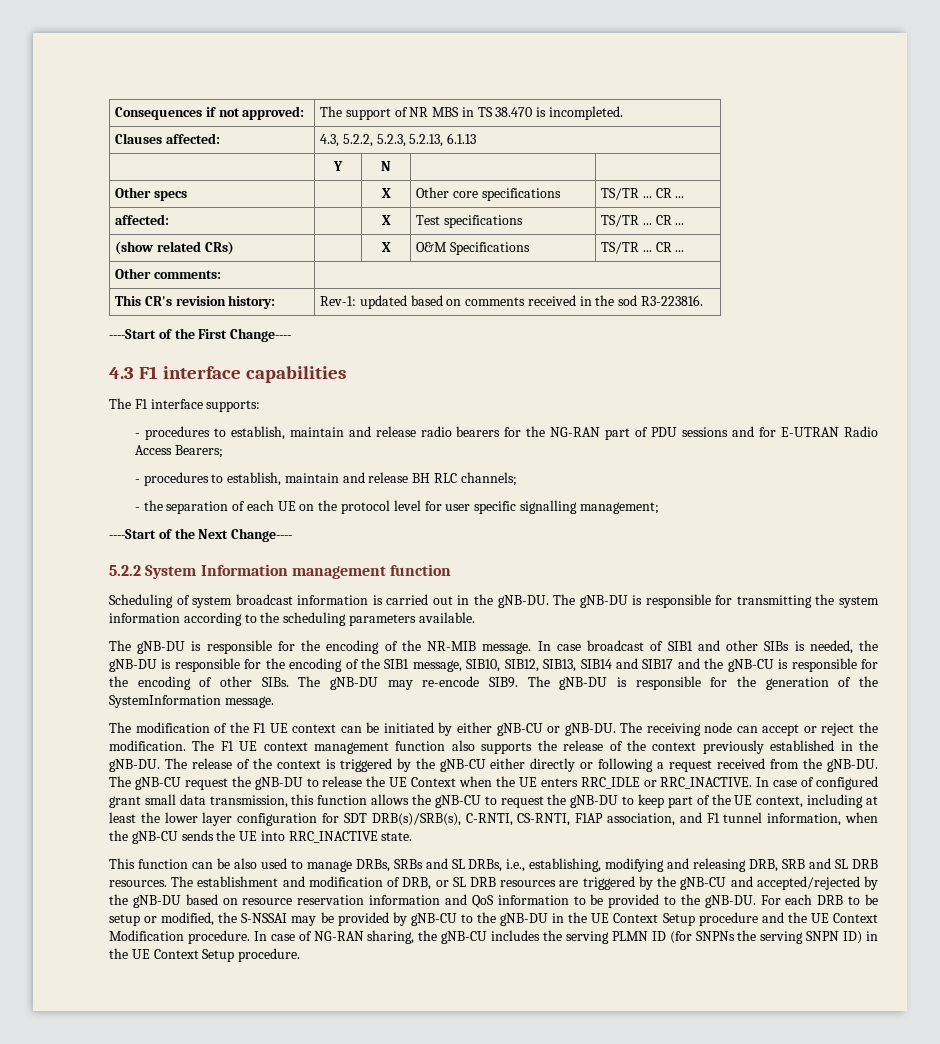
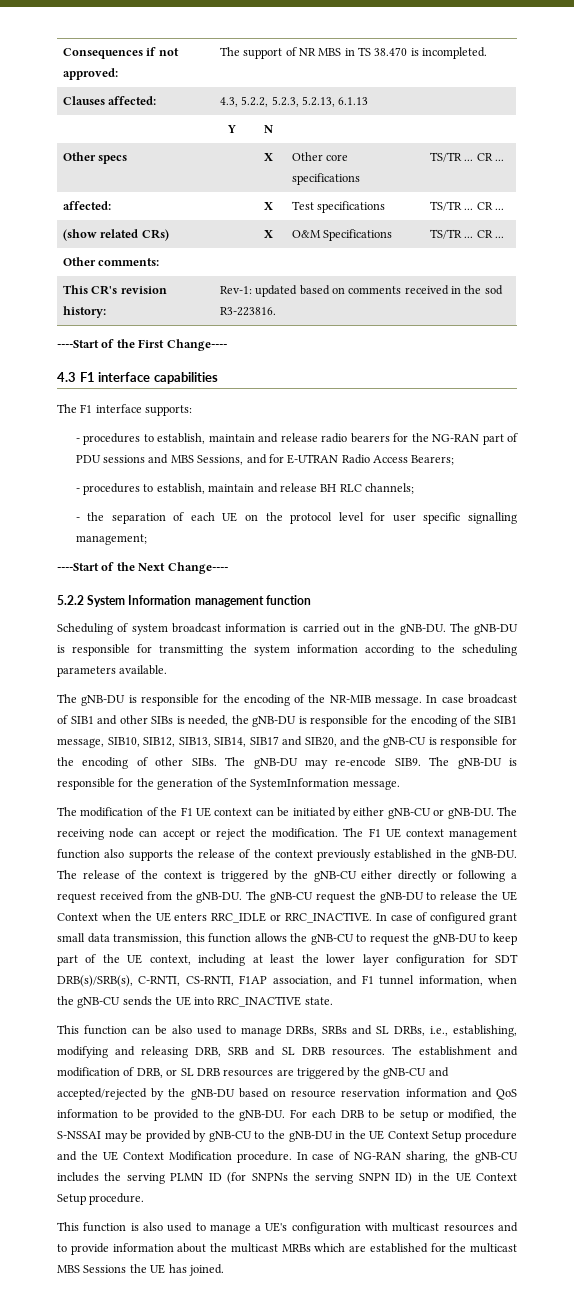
(755, 431) none -> [170,454,267,465] MBS Sessions, and
[580,658,674,669] SIB14 and SIB17 -> [214,736,337,747] SIB14, SIB17 and SIB20,
(301, 955) none -> [57,1222,519,1234] [57,1243,517,1255] [57,1264,224,1276] // This function is also used to manage a UE's configuration with multicast resources and to provide information about the multicast MRBs which are established for the multicast MBS Sessions the UE has joined.

